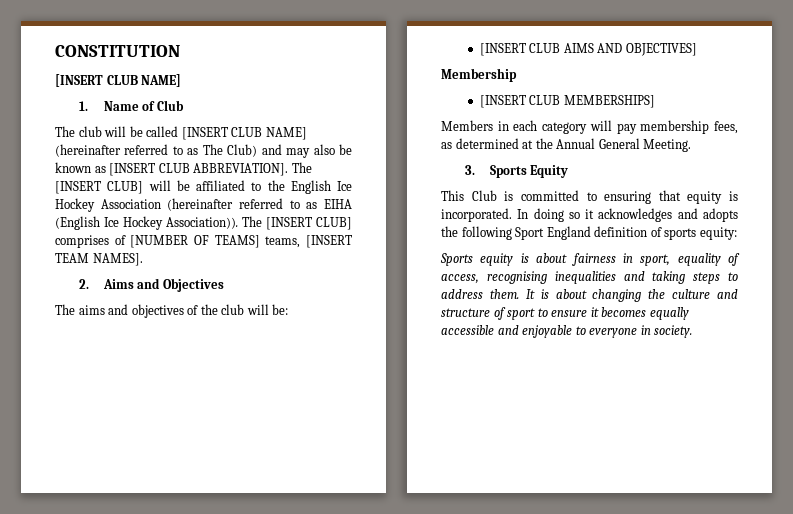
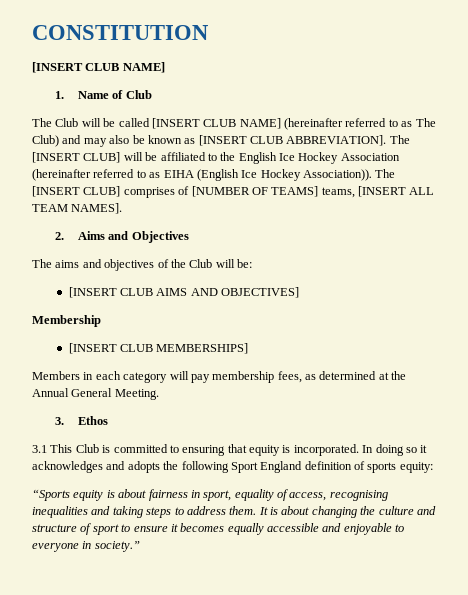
[78,126,102,137] club -> [55,118,79,127] Club
(352, 241) none -> [409,187,435,195] ALL
[221,304,245,315] club -> [189,259,213,268] Club
[489,165,569,178] Sports Equity // -> [77,416,108,425] [32,445,47,453] Ethos // 3.1
[440,253,473,266] Sports -> [32,489,70,501] “Sports
[654,325,693,338] society. -> [94,541,140,552] society.”

